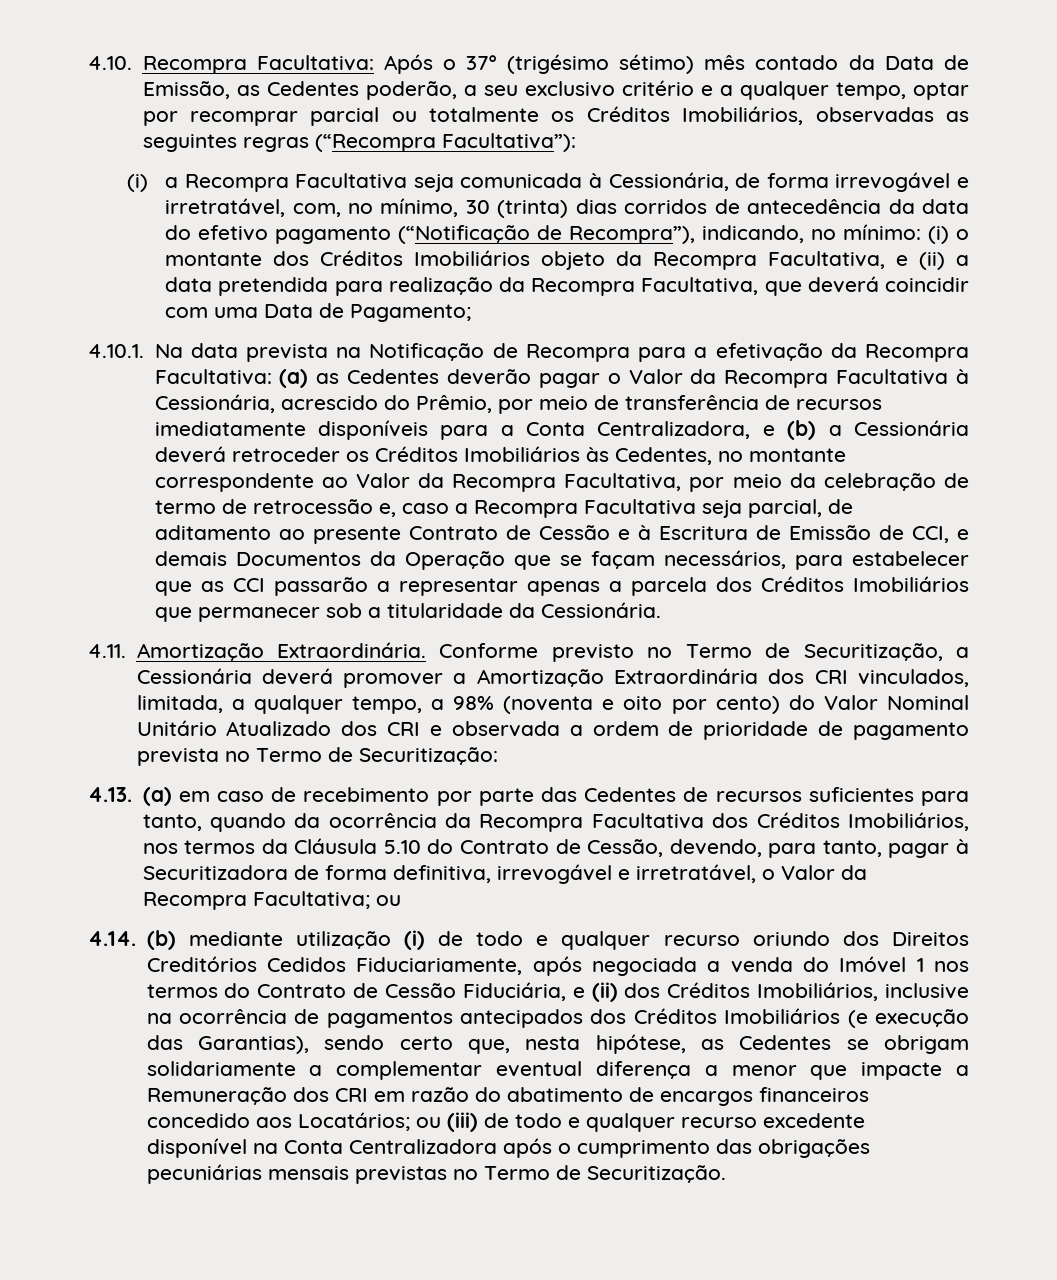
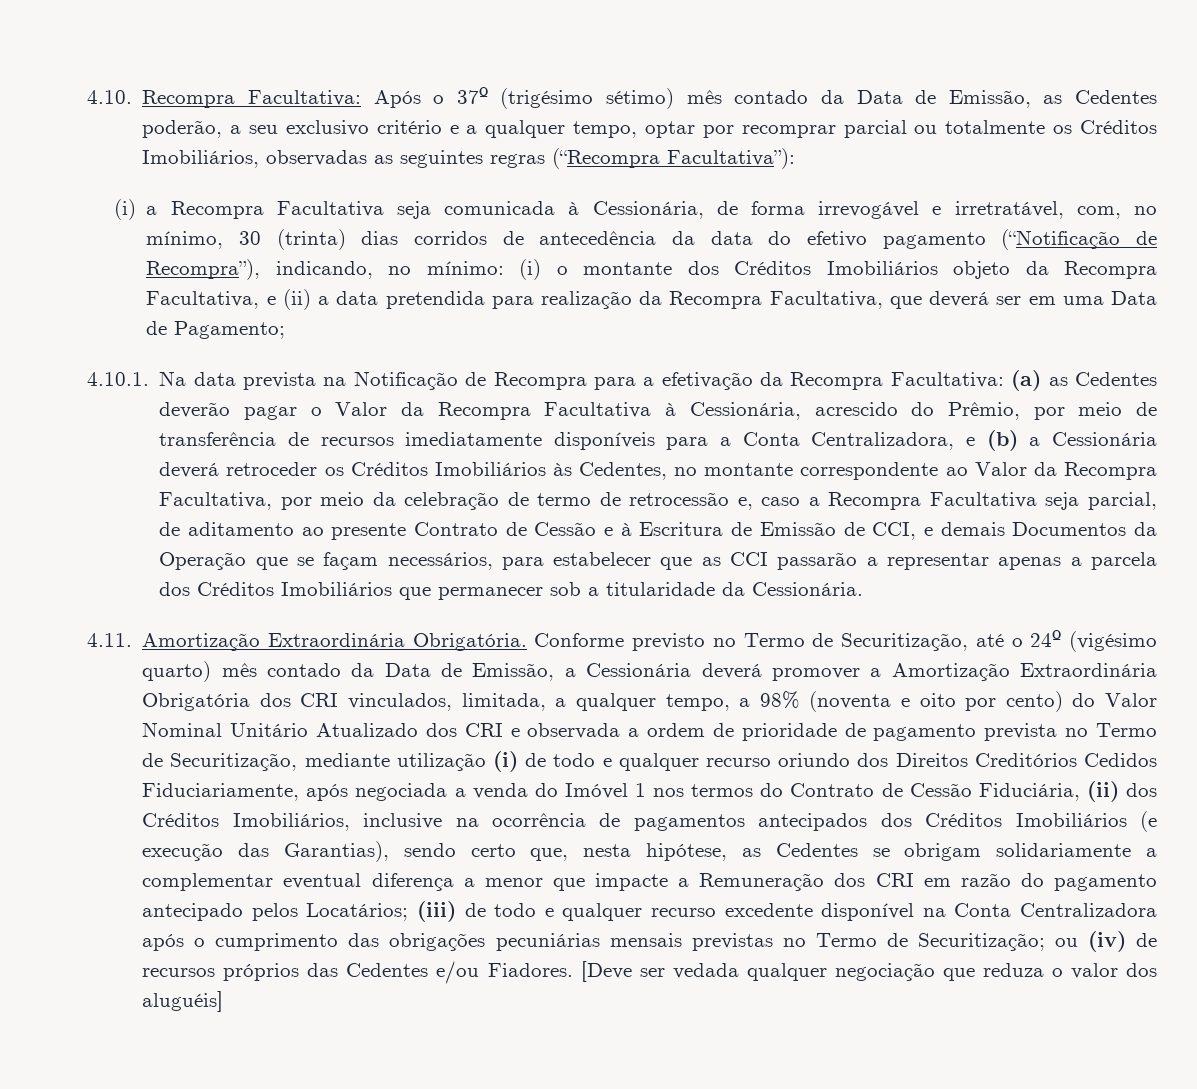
[885,277,970,292] [165,307,209,318] coincidir com -> [996,296,1056,305] ser em
[276,642,426,658] Extraordinária. -> [267,633,527,651] Extraordinária Obrigatória.
(943, 652) none -> [975,630,1157,652] [142,661,555,682] até o 24º (vigésimo quarto) mês contado da Data de Emissão,
(759, 676) none -> [142,693,251,711] Obrigatória
[358,747,498,765] [88,787,970,806] [142,812,970,832] [142,838,970,858] [142,864,867,884] [142,891,401,910] [88,930,176,950] Securitização: // 4.13. (a) em caso de recebimento por parte das Cedentes de recursos suficientes para tanto, quando da ocorrência da Recompra Facultativa dos Créditos Imobiliários, nos termos da Cláusula 5.10 do Contrato de Cessão, devendo, para tanto, pagar à Securitizadora de forma definitiva, irrevogável e irretratável, o Valor da Recompra Facultativa; ou // 4.14. (b) -> [170,753,298,771] Securitização,
[572,987,585,998] e -> (1080, 792) none
[506,1087,869,1106] [146,1112,441,1131] abatimento de encargos financeiros concedido aos Locatários; ou -> [1054,874,1157,891] [142,903,409,921] pagamento antecipado pelos Locatários;
[586,1165,726,1183] Securitização. -> [917,931,1157,952] [142,961,1157,984] [142,991,224,1012] Securitização; ou (iv) de recursos próprios das Cedentes e/ou Fiadores. [Deve ser vedada qualquer negociação que reduza o valor dos aluguéis]

